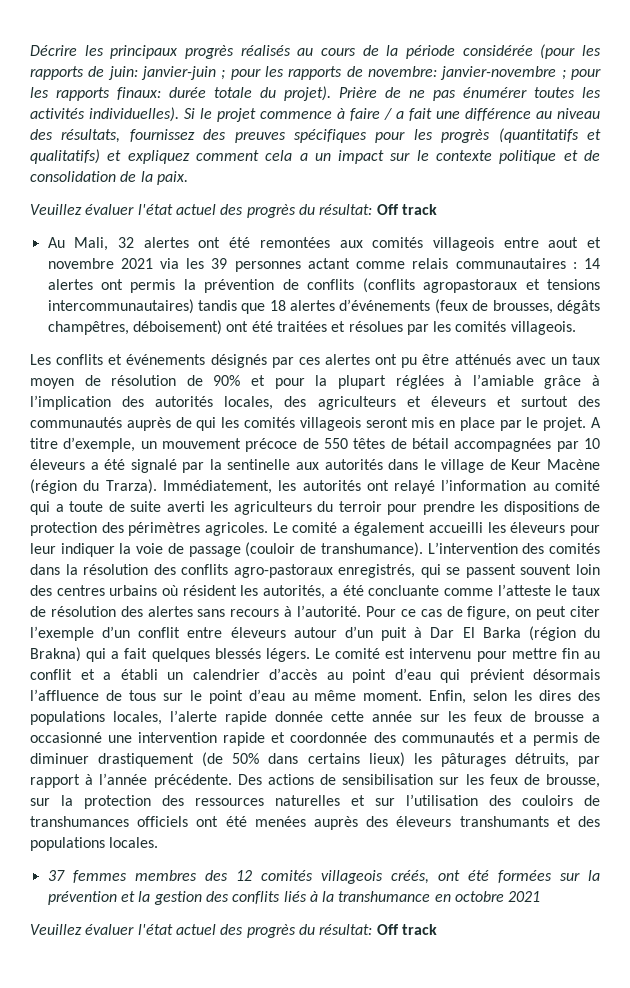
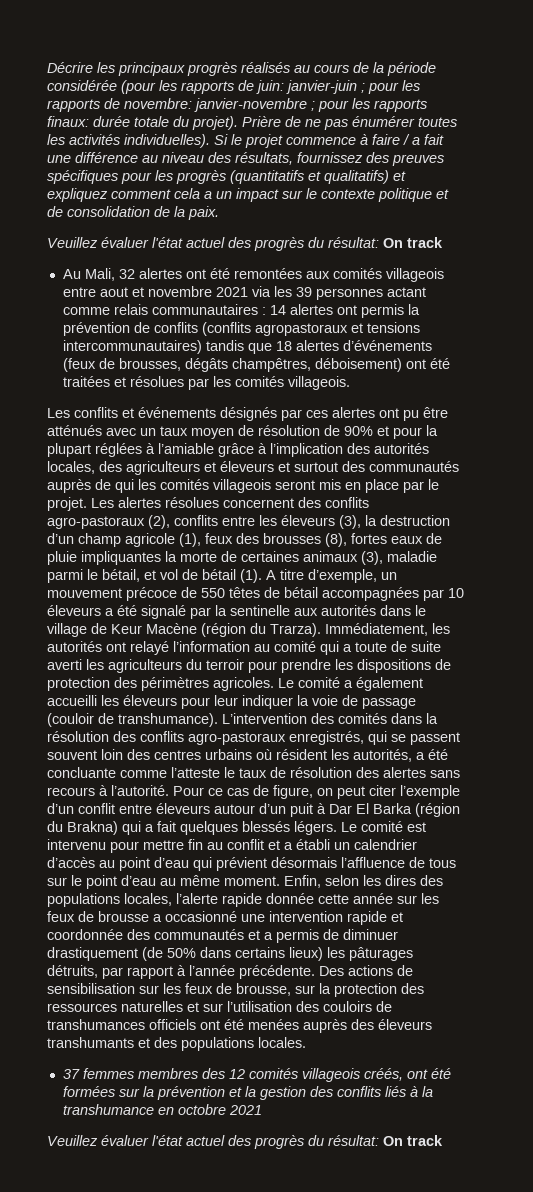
[376,204,399,215] Off -> [383,238,403,248] On
(587, 424) none -> [91,497,369,508] [47,515,450,529] [47,533,442,547] [47,551,437,565] [47,569,262,583] Les alertes résolues concernent des conflits agro-pastoraux (2), conflits entre les éleveurs (3), la destruction d’un champ agricole (1), feux des brousses (8), fortes eaux de pluie impliquantes la morte de certaines animaux (3), maladie parmi le bétail, et vol de bétail (1).
[376,924,399,935] Off -> [383,1136,403,1146] On

